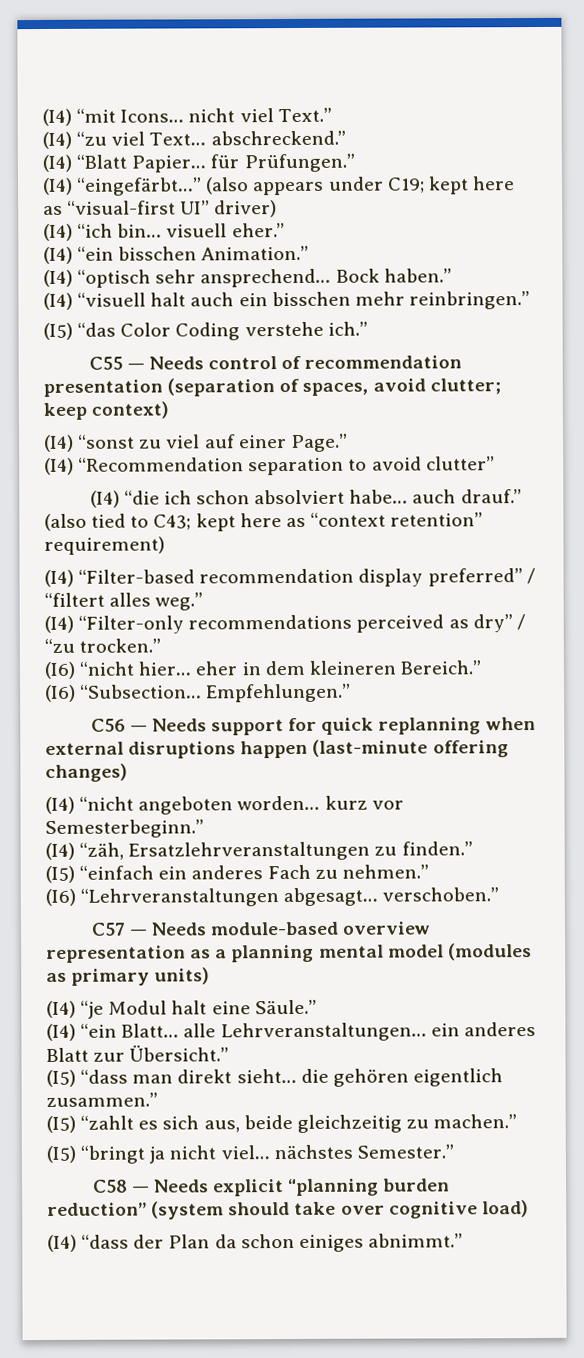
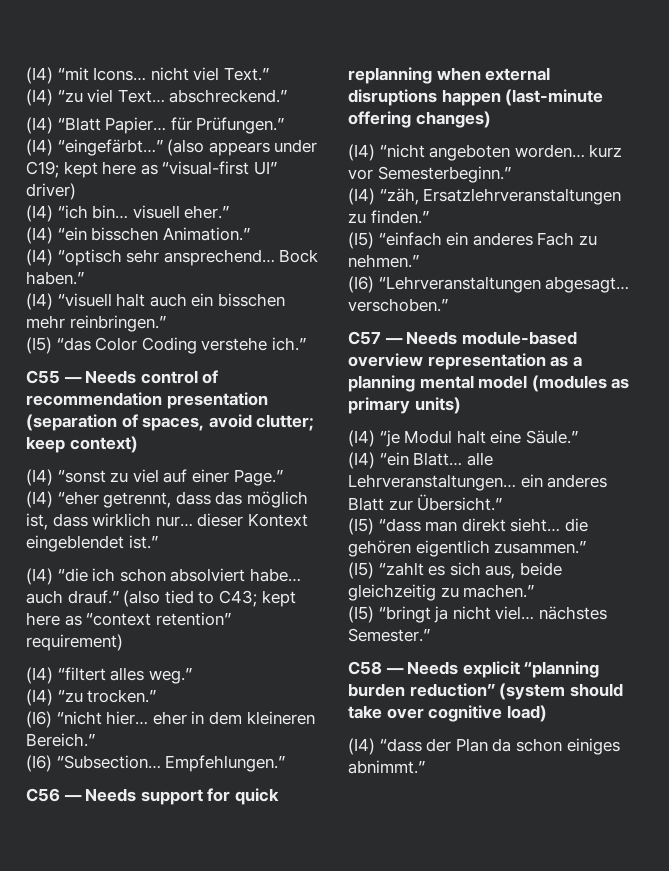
[78,456,495,476] “Recommendation separation to avoid clutter” -> [57,491,308,508] [26,513,308,530] [26,535,158,552] “eher getrennt, dass das möglich ist, dass wirklich nur… dieser Kontext eingeblendet ist.”
[78,568,536,587] “Filter-based recommendation display preferred” / -> (53, 675) none
[78,614,526,634] “Filter-only recommendations perceived as dry” / -> (53, 697) none

